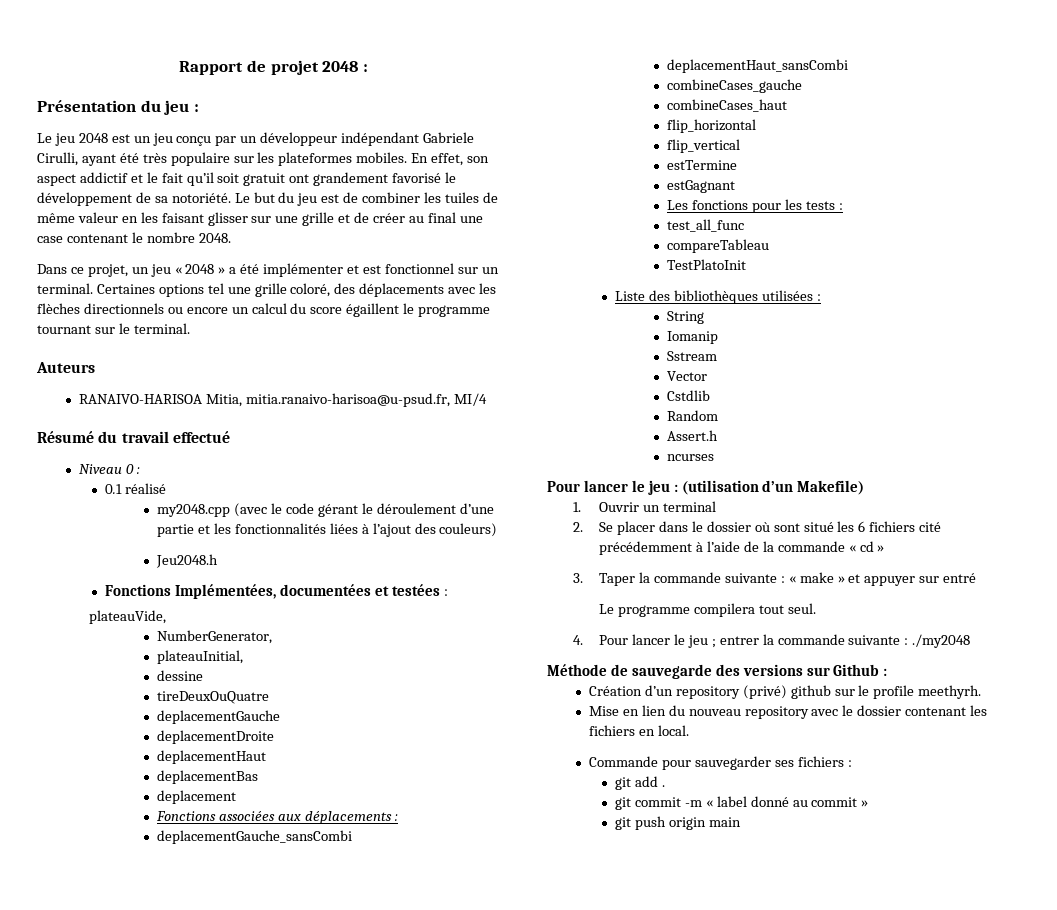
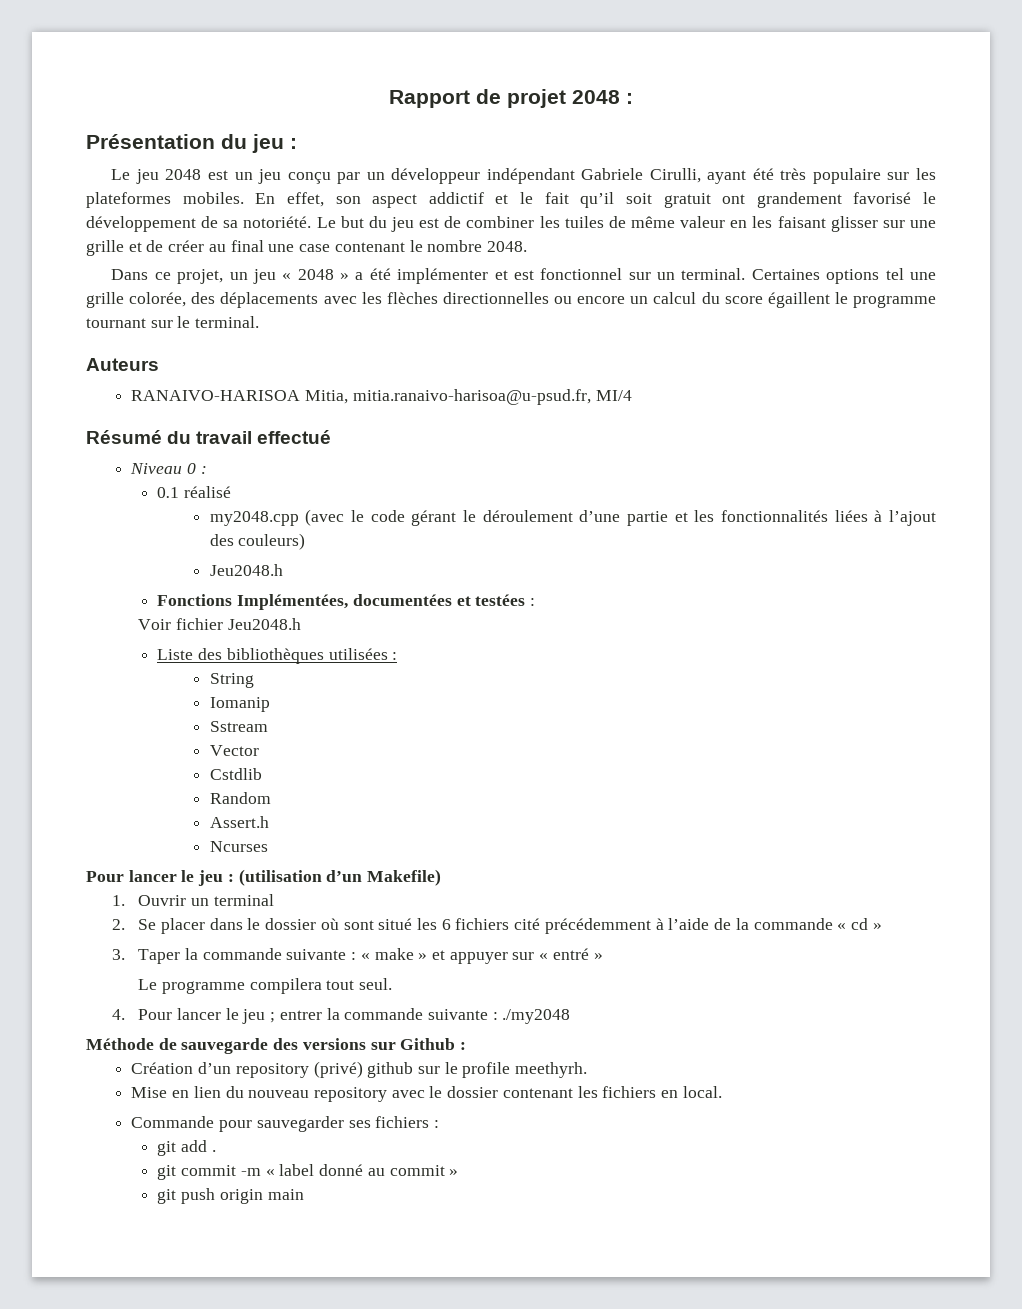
[290,283,331,297] coloré, -> [129,292,187,307] colorée,
[83,303,164,314] directionnels -> [442,292,549,304] directionnelles
[89,610,167,624] [157,630,273,644] [157,650,244,664] [157,670,204,681] [157,691,270,704] [157,710,281,724] [157,730,275,744] [157,750,267,764] [157,770,259,784] [157,790,237,804] [156,811,398,824] [157,830,353,844] [667,59,849,73] [667,79,803,93] [667,99,788,112] [667,119,757,133] [667,139,741,153] [667,160,738,170] [667,180,736,193] [667,199,843,213] [667,219,745,232] [667,239,770,253] [667,259,747,270] plateauVide, // NumberGenerator, // plateauInitial, // dessine // tireDeuxOuQuatre // deplacementGauche // deplacementDroite // deplacementHaut // deplacementBas // deplacement // Fonctions associées aux déplacements : // deplacementGauche_sansCombi // deplacementHaut_sansCombi // combineCases_gauche // combineCases_haut // flip_horizontal // flip_vertical // estTermine // estGagnant // Les fonctions pour les tests : // test_all_func // compareTableau // TestPlatoInit -> [138,618,301,630] Voir fichier Jeu2048.h
[667,454,715,461] ncurses -> [209,841,268,852] Ncurses
(940, 579) none -> [539,953,549,960] «
(977, 578) none -> [593,953,603,960] »

